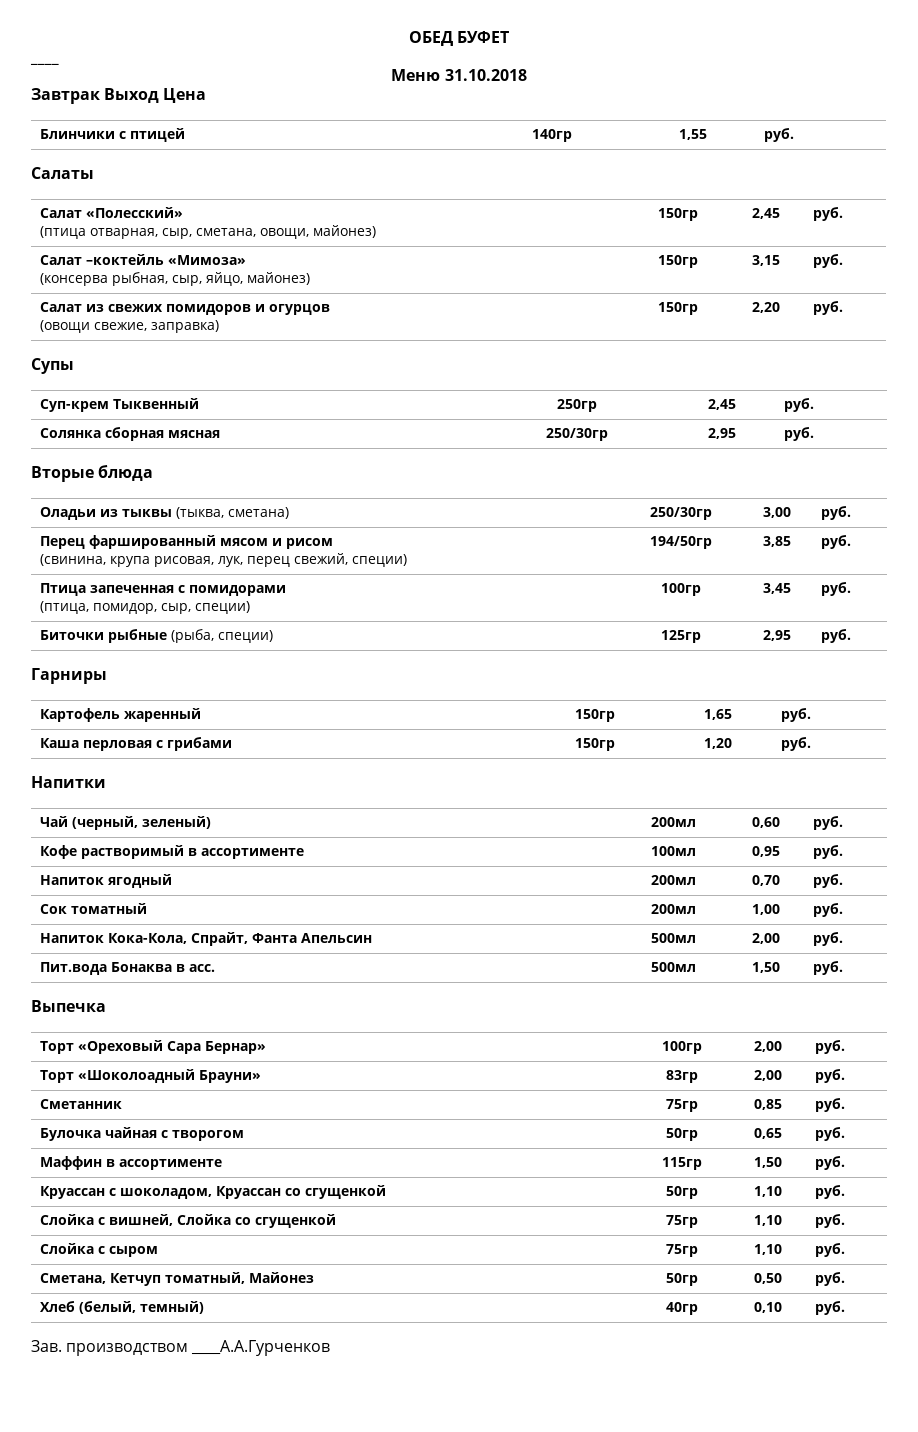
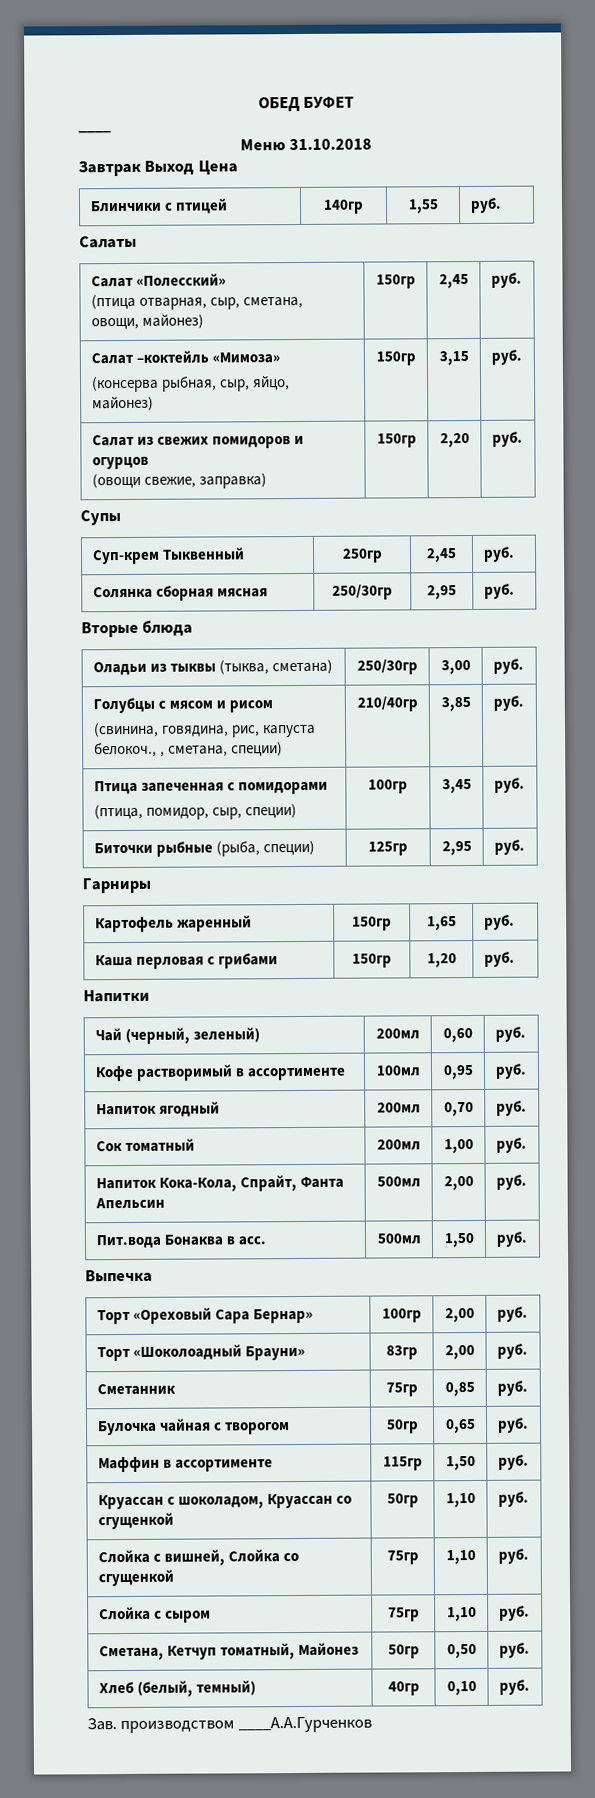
[39,535,216,549] Перец фаршированный -> [92,697,166,714] Голубцы с
[109,553,407,567] [649,536,712,549] крупа рисовая, лук, перец свежий, специи) | 194/50гр -> [161,724,316,738] [93,742,283,758] [356,696,418,712] говядина, рис, капуста белокоч., , сметана, специи) | 210/40гр

